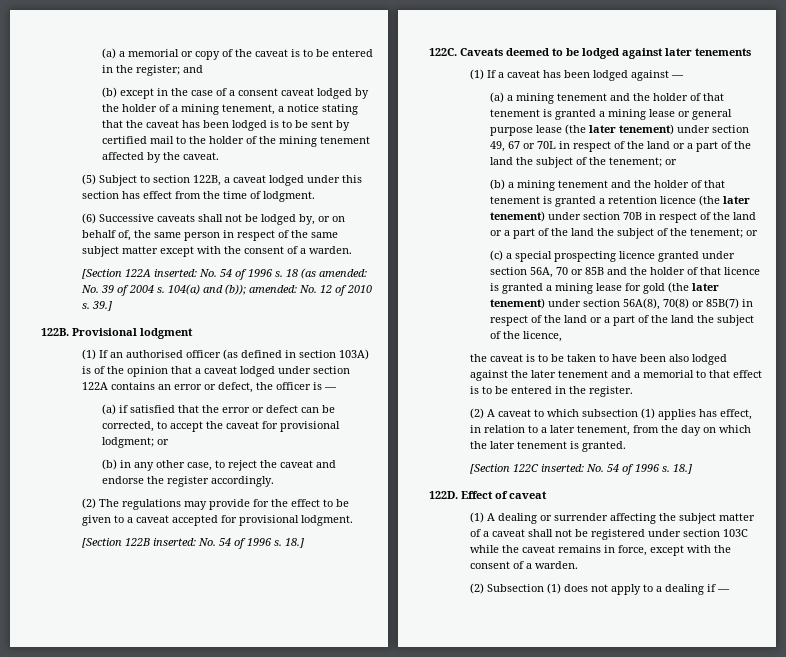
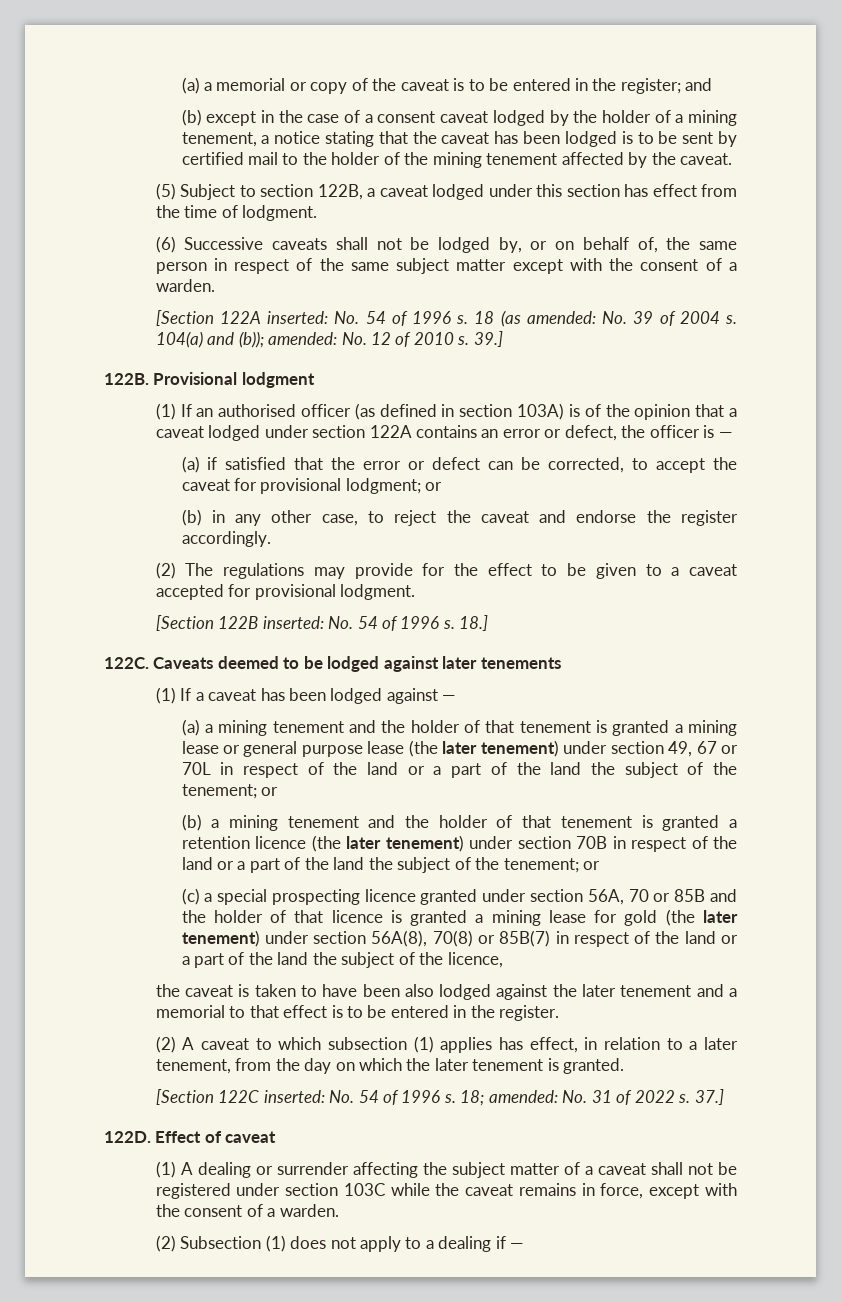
[537,354,564,362] to be -> (250, 990) none
[672,464,692,474] 18.] -> [460,1089,724,1106] 18; amended: No. 31 of 2022 s. 37.]

